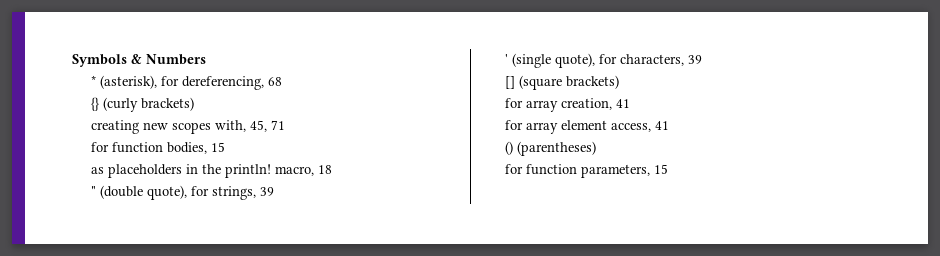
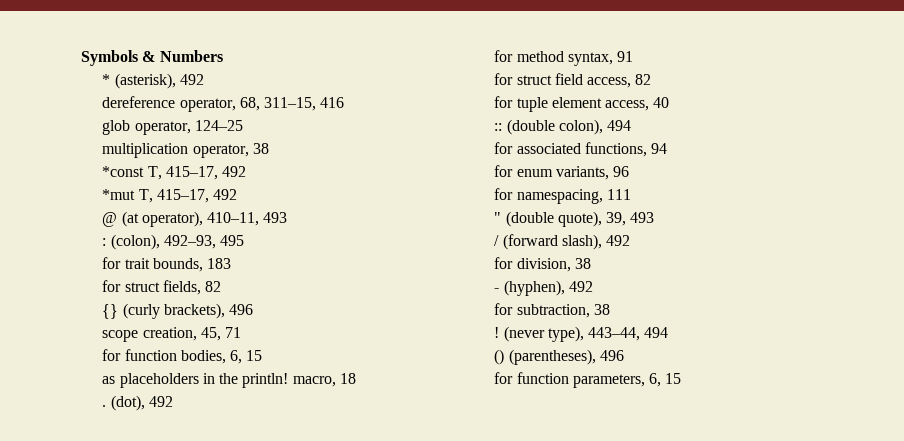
[160,76,282,90] [90,97,194,112] [90,120,246,134] for dereferencing, 68 // {} (curly brackets) // creating new scopes with, -> [179,74,204,85] [102,96,345,112] [102,120,243,135] [102,143,269,158] [102,166,247,180] [102,189,238,203] [102,211,288,227] [102,234,245,250] [102,257,232,272] [102,280,222,295] [102,303,254,319] [102,327,197,342] 492 // dereference operator, 68, 311–15, 416 // glob operator, 124–25 // multiplication operator, 38 // *const T, 415–17, 492 // *mut T, 415–17, 492 // @ (at operator), 410–11, 493 // : (colon), 492–93, 495 // for trait bounds, 183 // for struct fields, 82 // {} (curly brackets), 496 // scope creation,
(207, 148) none -> [230,350,243,364] 6,
[90,185,274,200] [504,53,702,68] [504,75,619,90] [504,98,630,112] [504,120,669,134] " (double quote), for strings, 39 // ' (single quote), for characters, 39 // [] (square brackets) // for array creation, 41 // for array element access, 41 -> [102,395,173,411] [494,50,634,66] [494,73,652,88] [494,96,670,112] [494,119,632,135] [494,142,668,157] [494,165,630,180] [494,188,631,204] [494,211,655,227] [494,234,631,250] [494,257,591,272] [494,280,593,296] [494,303,610,318] [494,326,669,342] . (dot), 492 // for method syntax, 91 // for struct field access, 82 // for tuple element access, 40 // :: (double colon), 494 // for associated functions, 94 // for enum variants, 96 // for namespacing, 111 // " (double quote), 39, 493 // / (forward slash), 492 // for division, 38 // - (hyphen), 492 // for subtraction, 38 // ! (never type), 443–44, 494
[516,141,596,156] (parentheses) -> [508,349,624,365] (parentheses), 496
(650, 171) none -> [649,373,662,387] 6,

